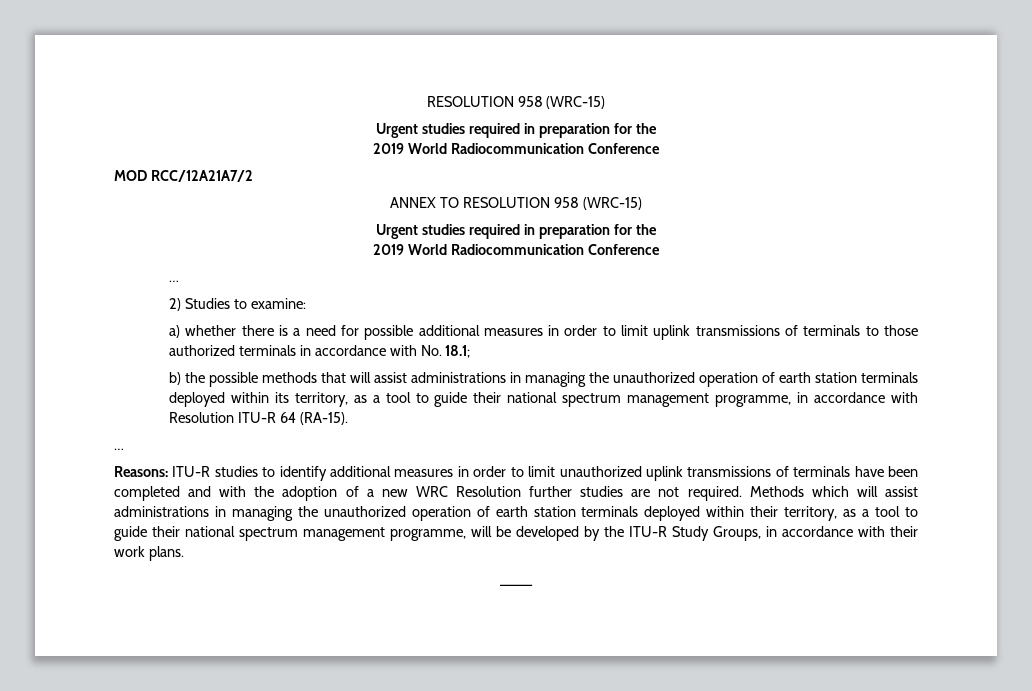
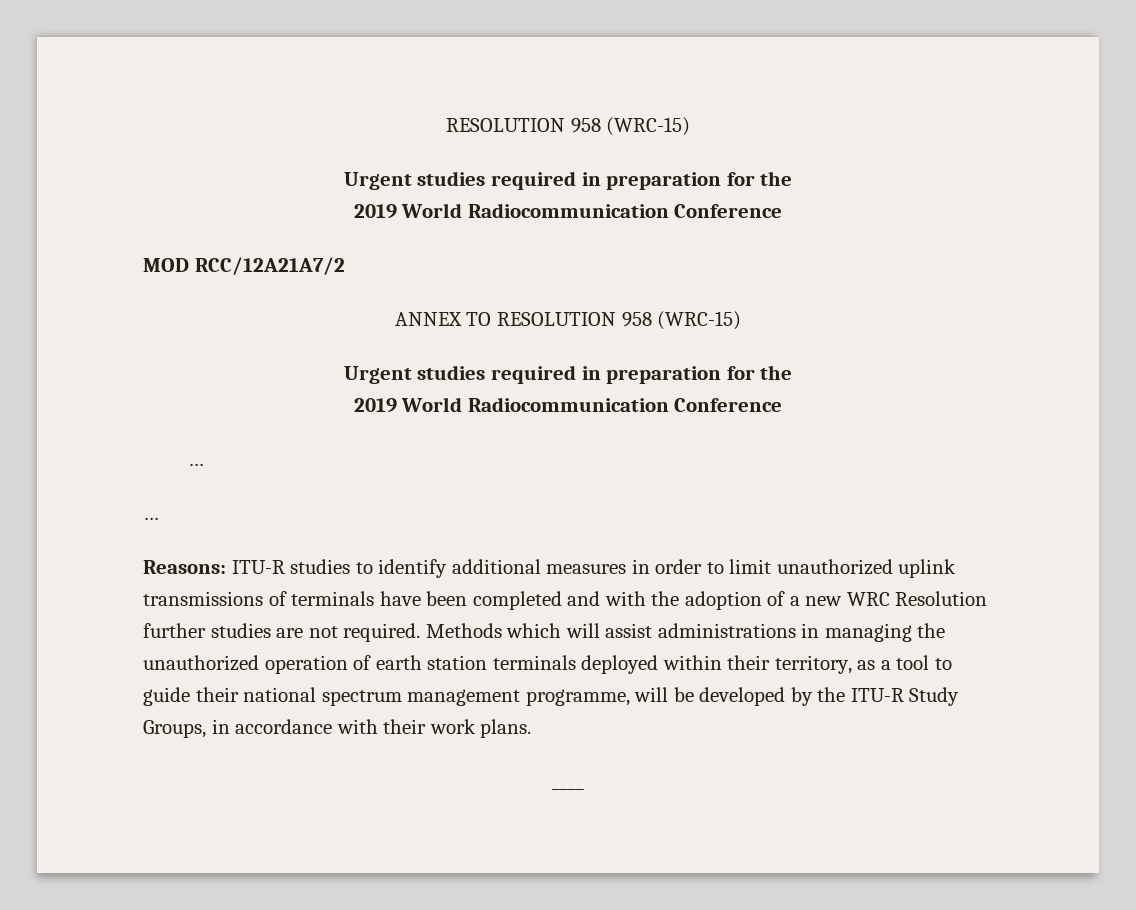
[168,298,306,311] [168,325,919,340] [168,345,471,358] [168,372,918,387] [168,392,918,407] [168,412,348,425] // 2) Studies to examine: // a) whether there is a need for possible additional measures in order to limit uplink transmissions of terminals to those authorized terminals in accordance with No. 18.1; // b) the possible methods that will assist administrations in managing the unauthorized operation of earth station terminals deployed within its territory, as a tool to guide their national spectrum management programme, in accordance with Resolution ITU-R 64 (RA-15). -> (205, 464) none

